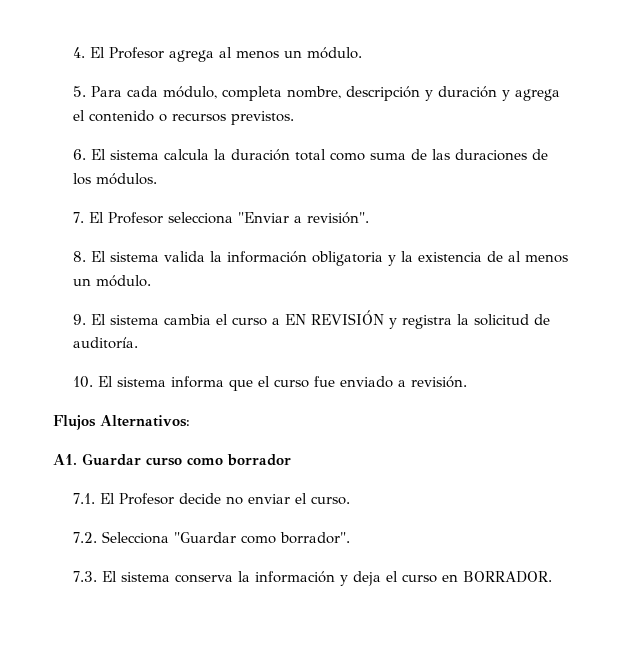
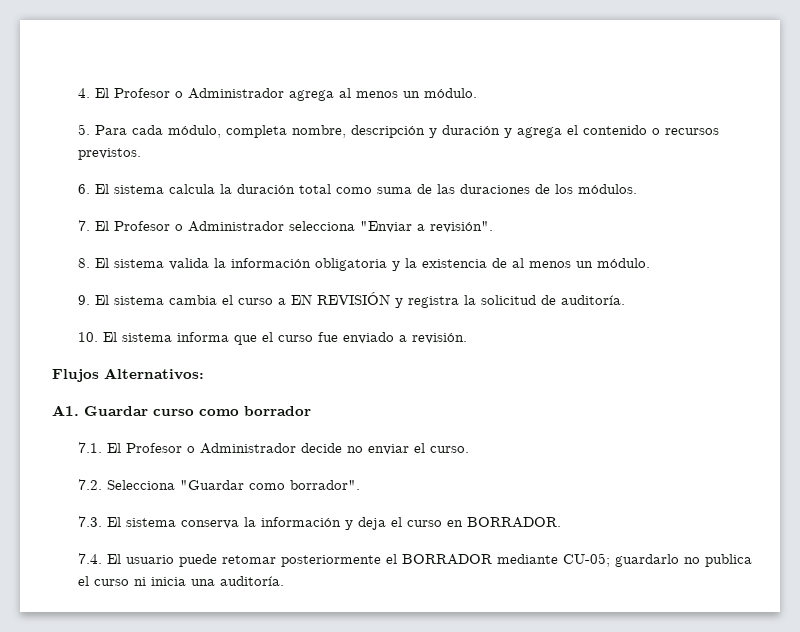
(164, 53) none -> [174,88,284,99] o Administrador
(163, 218) none -> [174,221,284,232] o Administrador
(174, 499) none -> [186,443,296,454] o Administrador
(552, 577) none -> [77,553,752,567] [77,576,284,586] // 7.4. El usuario puede retomar posteriormente el BORRADOR mediante CU-05; guardarlo no publica el curso ni inicia una auditoría.

